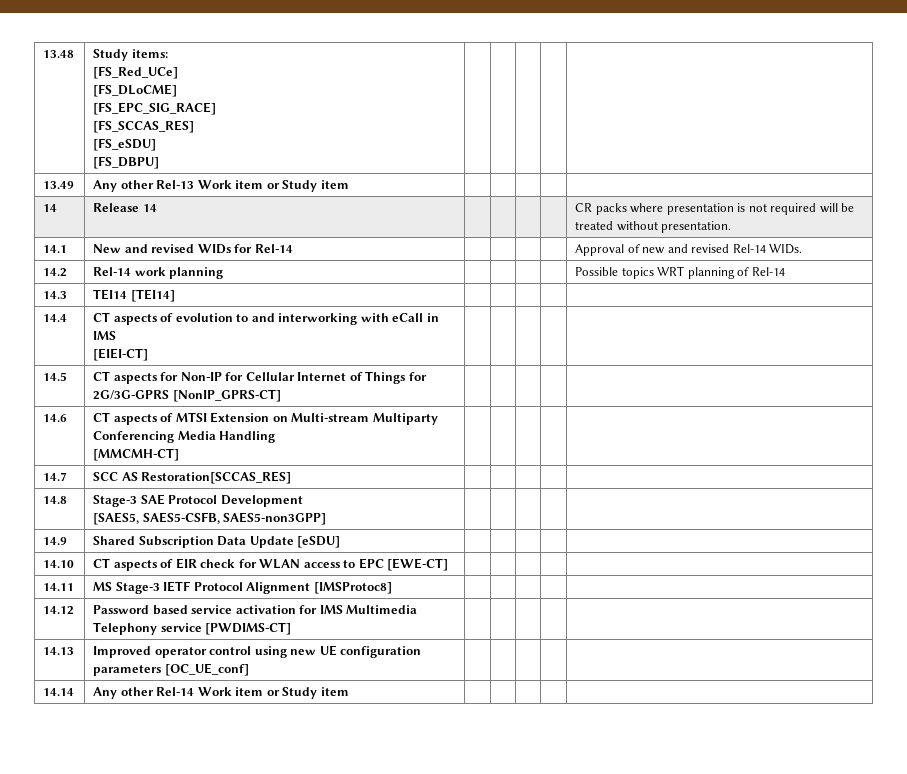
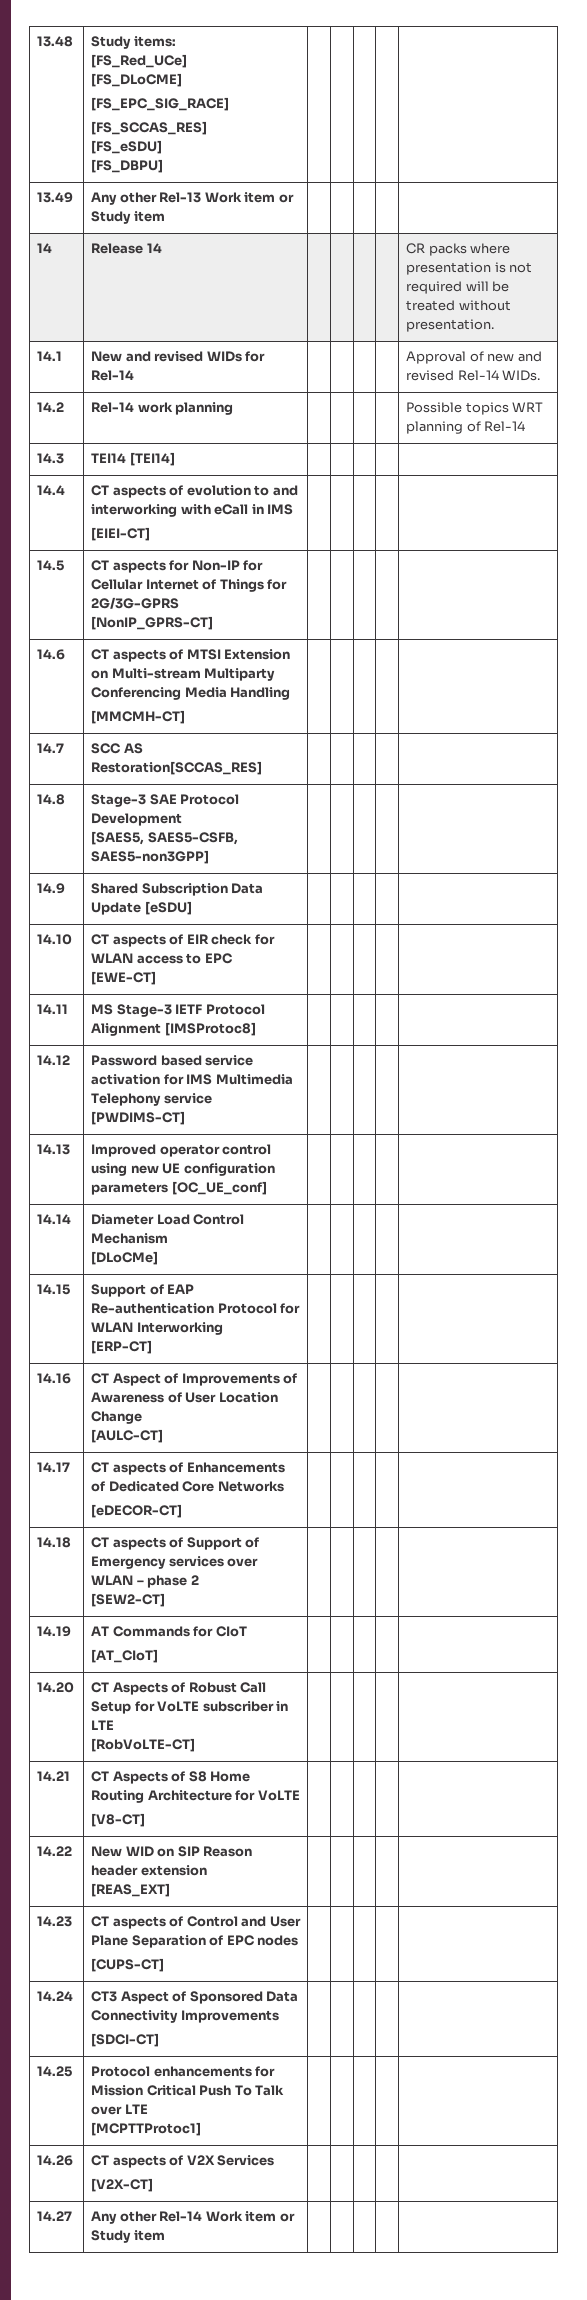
(75, 692) none -> [91,1214,245,1225] [91,1233,169,1244] [91,1251,159,1265] [37,1284,71,1295] [91,1284,195,1297] [91,1303,301,1314] [91,1322,223,1335] [91,1340,153,1354] [37,1373,72,1384] [91,1373,298,1386] [91,1392,278,1403] [91,1411,143,1424] [91,1429,164,1443] [37,1462,71,1472] [91,1462,285,1475] [91,1481,284,1492] [91,1504,183,1518] [37,1537,72,1548] [91,1537,260,1550] [91,1556,259,1569] [91,1575,199,1588] [91,1593,166,1607] [37,1626,72,1637] [91,1626,247,1637] [91,1649,159,1663] [37,1682,75,1693] [91,1682,267,1695] [91,1701,289,1714] [91,1720,115,1730] [91,1738,196,1752] [37,1771,71,1781] [91,1771,251,1784] [91,1790,300,1803] [91,1813,146,1827] [37,1846,73,1856] [91,1846,253,1857] [91,1865,207,1876] [91,1883,171,1897] [37,1916,73,1927] [91,1916,301,1929] [91,1935,299,1948] [91,1958,165,1972] [37,1991,74,2001] [91,1991,299,2004] [91,2010,279,2023] [91,2033,160,2047] [37,2066,73,2077] [91,2066,276,2077] [91,2085,285,2096] [91,2104,148,2115] [91,2122,202,2136] [37,2155,74,2166] [91,2155,275,2168] [91,2178,154,2192] [37,2211,73,2221] | Diameter Load Control Mechanism // [DLoCMe] | | | | | // 14.15 | Support of EAP Re-authentication Protocol for WLAN Interworking // [ERP-CT] | | | | | // 14.16 | CT Aspect of Improvements of Awareness of User Location Change // [AULC-CT] | | | | | // 14.17 | CT aspects of Enhancements of Dedicated Core Networks // [eDECOR-CT] | | | | | // 14.18 | CT aspects of Support of Emergency services over WLAN – phase 2 // [SEW2-CT] | | | | | // 14.19 | AT Commands for CIoT // [AT_CIoT] | | | | | // 14.20 | CT Aspects of Robust Call Setup for VoLTE subscriber in LTE // [RobVoLTE-CT] | | | | | // 14.21 | CT Aspects of S8 Home Routing Architecture for VoLTE // [V8-CT] | | | | | // 14.22 | New WID on SIP Reason header extension // [REAS_EXT] | | | | | // 14.23 | CT aspects of Control and User Plane Separation of EPC nodes // [CUPS-CT] | | | | | // 14.24 | CT3 Aspect of Sponsored Data Connectivity Improvements // [SDCI-CT] | | | | | // 14.25 | Protocol enhancements for Mission Critical Push To Talk over LTE // [MCPTTProtoc1] | | | | | // 14.26 | CT aspects of V2X Services // [V2X-CT] | | | | | // 14.27

